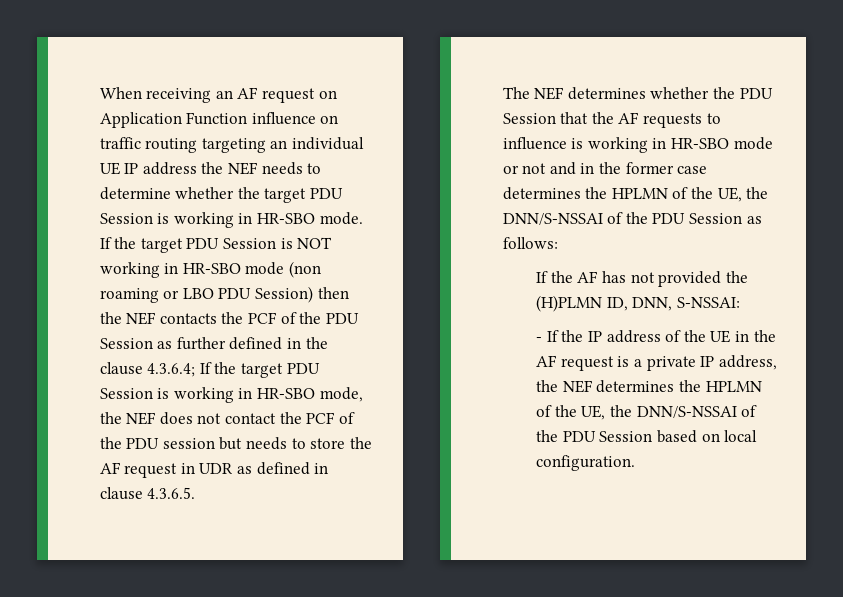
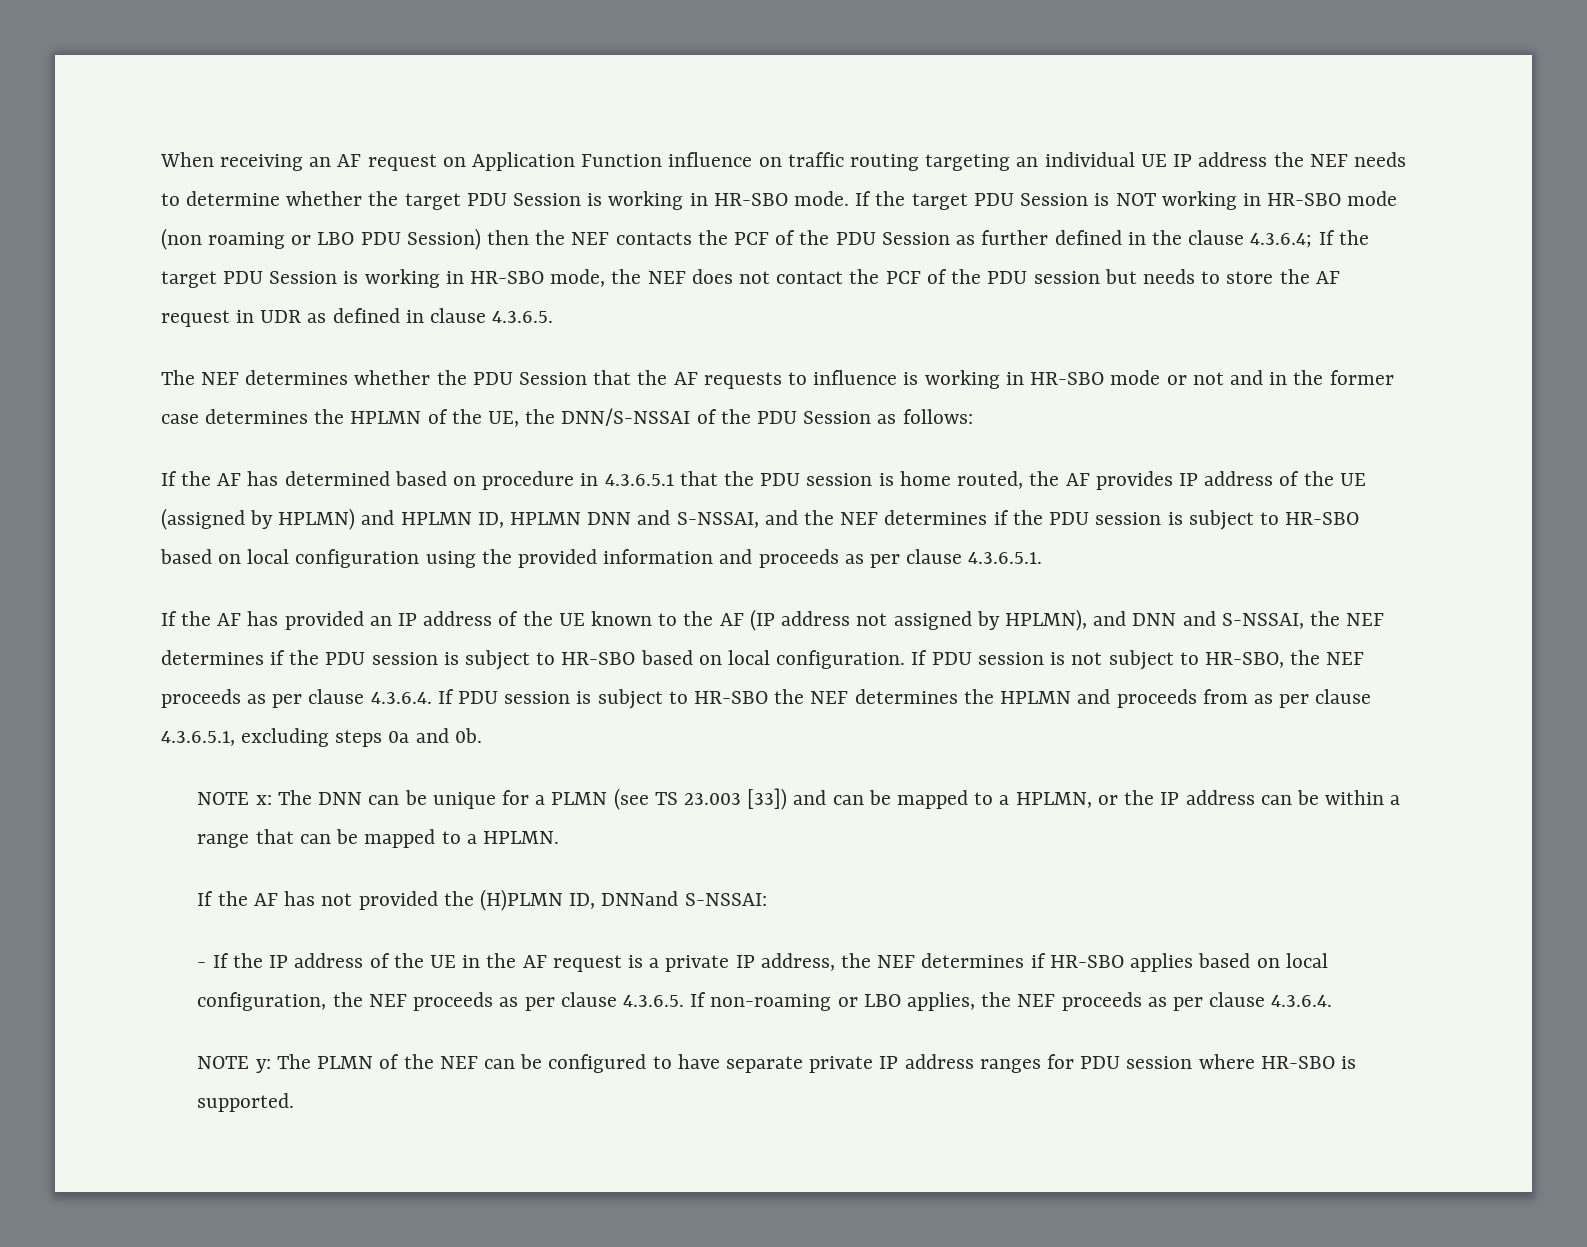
(558, 243) none -> [160,471,1366,490] [160,508,1360,530] [159,549,1043,568] [160,609,1385,631] [160,650,1365,670] [160,689,1372,709] [160,728,482,747] [197,788,1401,810] [197,829,559,848] // If the AF has determined based on procedure in 4.3.6.5.1 that the PDU session is home routed, the AF provides IP address of the UE (assigned by HPLMN) and HPLMN ID, HPLMN DNN and S-NSSAI, and the NEF determines if the PDU session is subject to HR-SBO based on local configuration using the provided information and proceeds as per clause 4.3.6.5.1. // If the AF has provided an IP address of the UE known to the AF (IP address not assigned by HPLMN), and DNN and S-NSSAI, the NEF determines if the PDU session is subject to HR-SBO based on local configuration. If PDU session is not subject to HR-SBO, the NEF proceeds as per clause 4.3.6.4. If PDU session is subject to HR-SBO the NEF determines the HPLMN and proceeds from as per clause 4.3.6.5.1, excluding steps 0a and 0b. // NOTE x: The DNN can be unique for a PLMN (see TS 23.003 [33]) and can be mapped to a HPLMN, or the IP address can be within a range that can be mapped to a HPLMN.
[632,297,673,311] DNN, -> [601,891,679,906] DNNand
[678,380,762,392] [536,405,758,420] [536,430,758,443] [536,455,636,471] the HPLMN of the UE, the DNN/S-NSSAI of the PDU Session based on local configuration. -> [1030,953,1328,972] [197,992,1333,1011] [197,1054,1357,1073] [197,1093,295,1112] if HR-SBO applies based on local configuration, the NEF proceeds as per clause 4.3.6.5. If non-roaming or LBO applies, the NEF proceeds as per clause 4.3.6.4. // NOTE y: The PLMN of the NEF can be configured to have separate private IP address ranges for PDU session where HR-SBO is supported.

